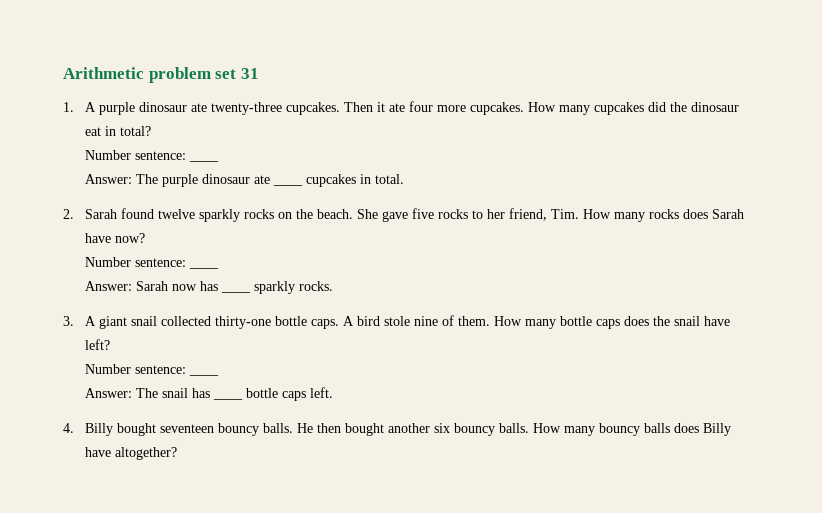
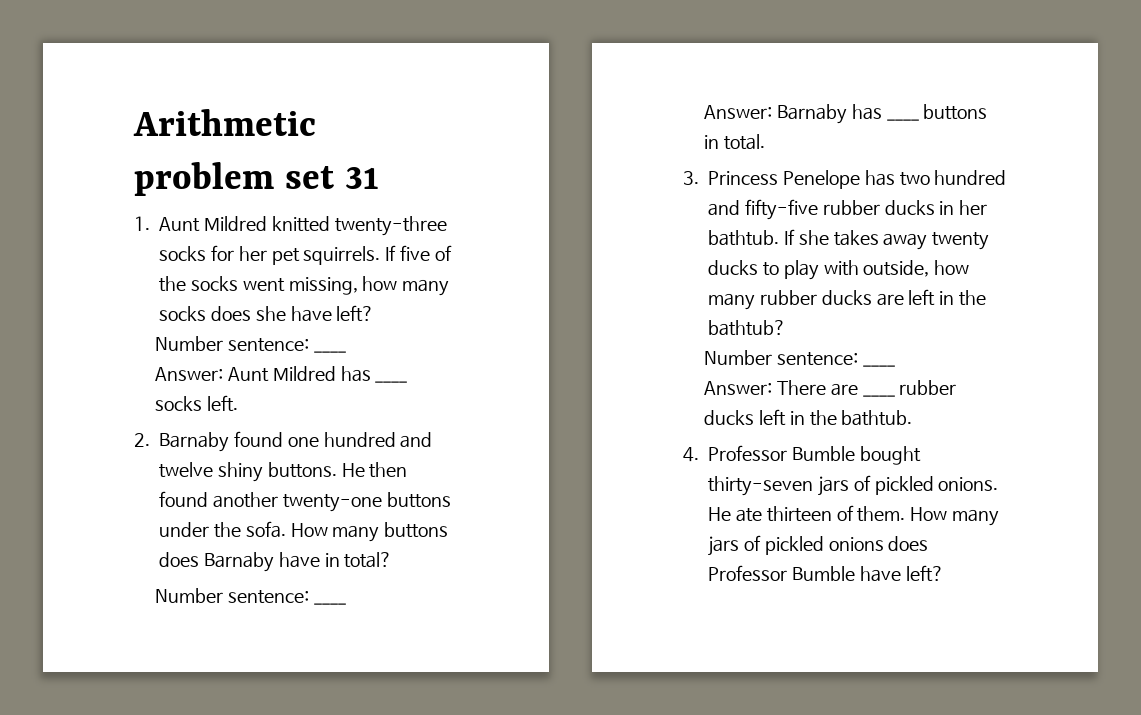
[85,101,740,115] [85,127,102,136] A purple dinosaur ate twenty-three cupcakes. Then it ate four more cupcakes. How many cupcakes did the dinosaur eat -> [159,216,447,236] [159,245,453,265] [159,276,450,296] [159,305,375,322] [154,336,346,353] [154,366,408,383] [154,395,238,412] [134,431,433,452] [159,462,408,482] [159,491,451,512] [159,521,449,542] [159,552,320,572] Aunt Mildred knitted twenty-three socks for her pet squirrels. If five of the socks went missing, how many socks does she have left? // Number sentence: ____ // Answer: Aunt Mildred has ____ socks left. // 2. Barnaby found one hundred and twelve shiny buttons. He then found another twenty-one buttons under the sofa. How many buttons does Barnaby have
[136,174,271,187] [273,174,405,187] [63,208,745,222] [85,233,146,243] [85,257,187,267] [189,267,220,269] [85,281,219,291] [221,281,334,294] [63,315,731,329] [85,339,111,350] [85,364,187,374] [189,374,220,376] [85,388,211,398] [213,398,244,400] [246,387,334,401] [63,423,732,436] [85,447,178,460] The purple dinosaur ate ____ cupcakes in total. // 2. Sarah found twelve sparkly rocks on the beach. She gave five rocks to her friend, Tim. How many rocks does Sarah have now? // Number sentence: ____ // Answer: Sarah now has ____ sparkly rocks. // 3. A giant snail collected thirty-one bottle caps. A bird stole nine of them. How many bottle caps does the snail have left? // Number sentence: ____ // Answer: The snail has ____ bottle caps left. // 4. Billy bought seventeen bouncy balls. He then bought another six bouncy balls. How many bouncy balls does Billy have altogether? -> [776,104,988,124] [703,134,765,150] [683,170,1007,189] [708,199,988,220] [708,229,990,250] [708,260,970,280] [708,289,987,310] [708,320,786,336] [703,350,895,367] [703,380,957,397] [703,409,913,426] [683,445,921,465] [708,475,999,496] [708,505,1000,526] [708,535,929,556] [708,565,944,582] Barnaby has ____ buttons in total. // 3. Princess Penelope has two hundred and fifty-five rubber ducks in her bathtub. If she takes away twenty ducks to play with outside, how many rubber ducks are left in the bathtub? // Number sentence: ____ // Answer: There are ____ rubber ducks left in the bathtub. // 4. Professor Bumble bought thirty-seven jars of pickled onions. He ate thirteen of them. How many jars of pickled onions does Professor Bumble have left?

